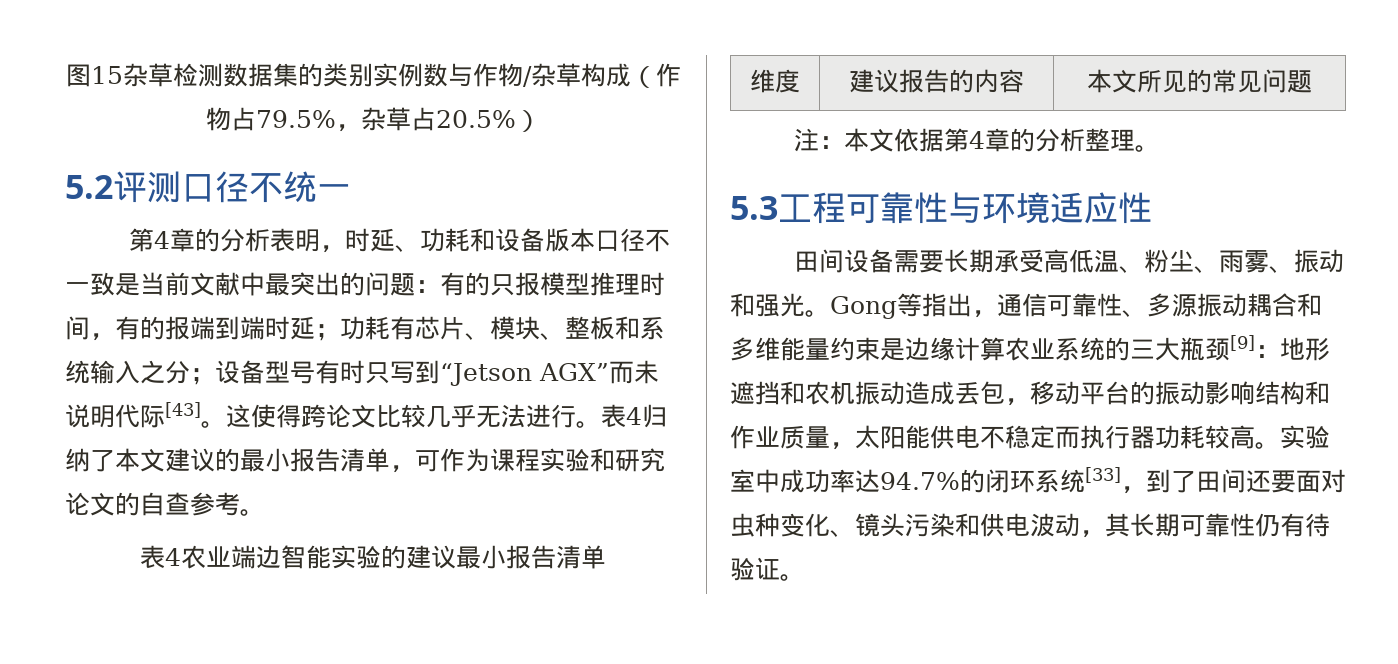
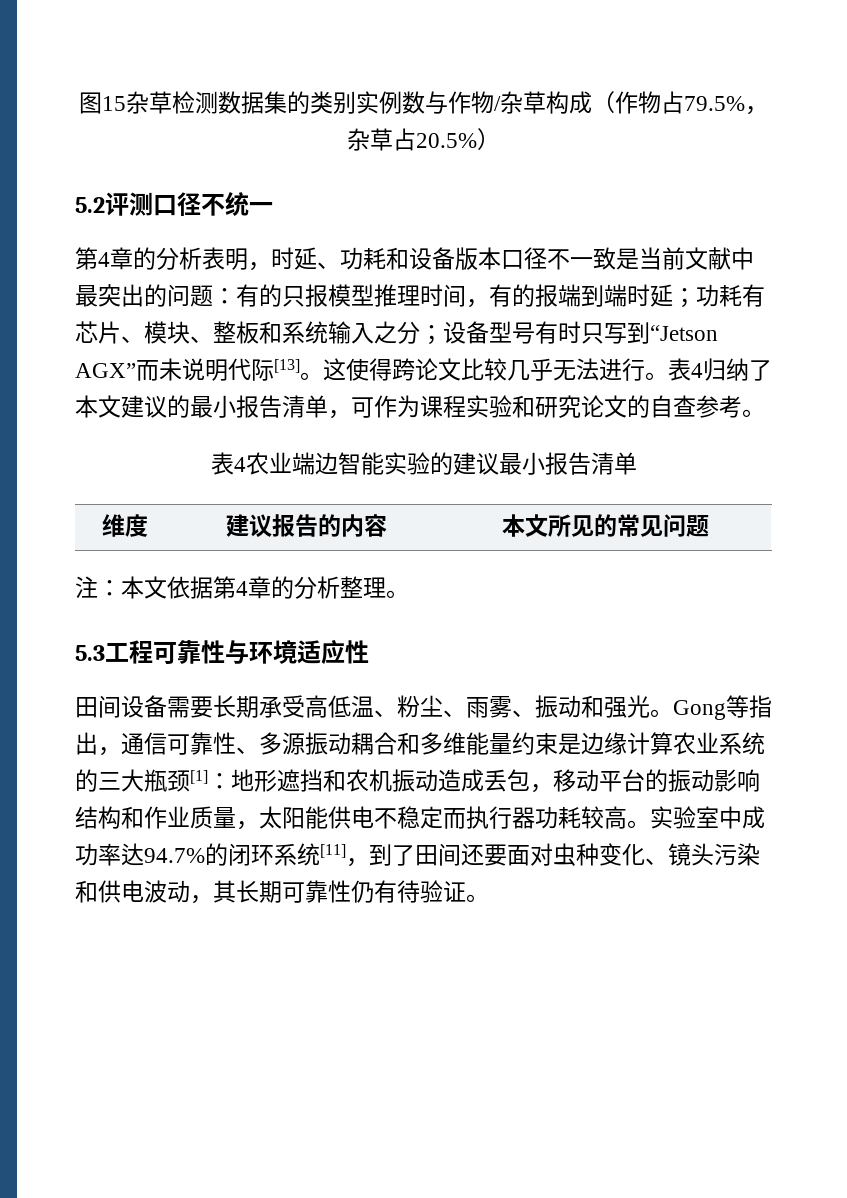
[165,402,201,418] [43] -> [274,359,300,373] [13]
[1230,335,1255,351] [9] -> [190,770,208,784] [1]
[1085,467,1121,483] [33] -> [320,844,346,858] [11]

